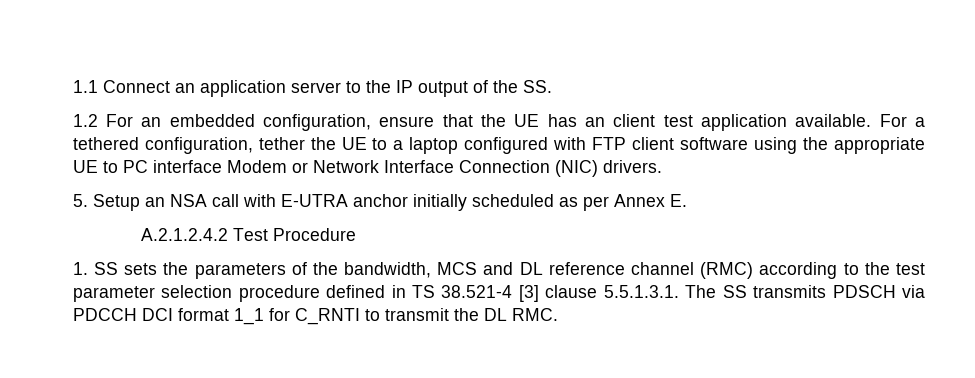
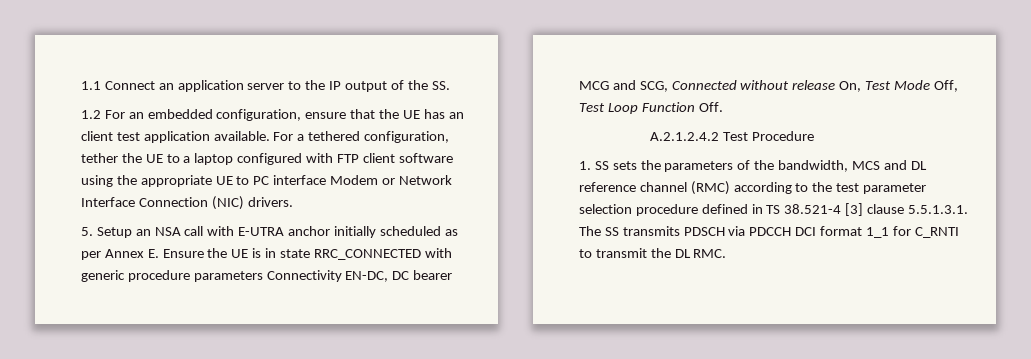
(687, 200) none -> [162,248,452,260] [80,270,453,282] [578,80,959,92] [578,102,723,114] Ensure the UE is in state RRC_CONNECTED with generic procedure parameters Connectivity EN-DC, DC bearer MCG and SCG, Connected without release On, Test Mode Off, Test Loop Function Off.

